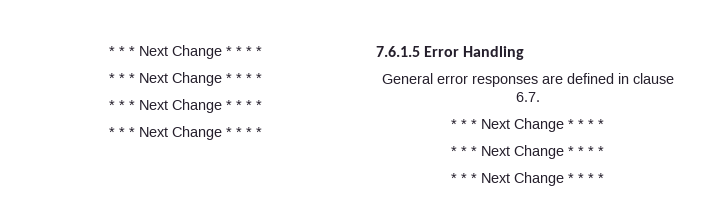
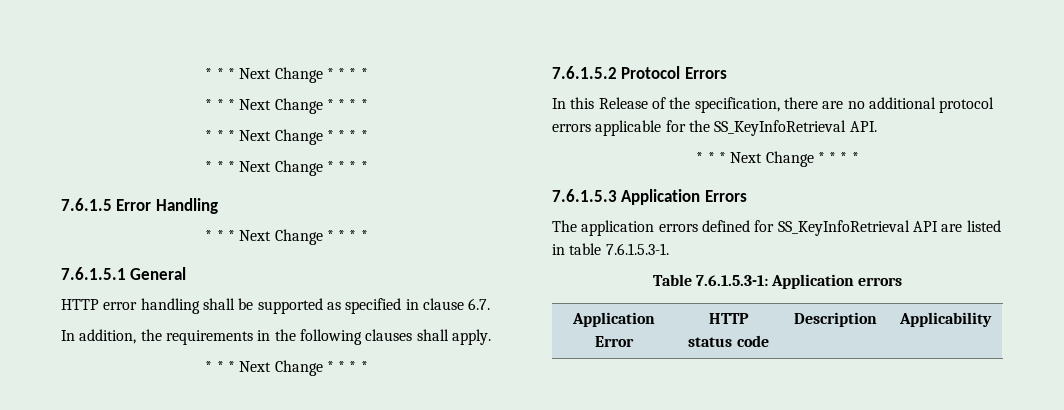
[381,73,674,87] [515,92,540,102] [451,118,604,132] [451,145,604,159] [451,172,604,186] General error responses are defined in clause 6.7. // * * * Next Change * * * * // * * * Next Change * * * * // * * * Next Change * * * * -> [205,229,368,245] [61,267,187,280] [61,298,491,314] [61,329,491,345] [205,360,368,376] [552,66,727,79] [552,97,995,113] [552,120,877,136] [696,151,859,167] [552,189,747,205] [552,220,1001,236] [552,243,669,255] [652,274,903,289] [571,312,655,327] [594,336,634,347] [709,313,749,324] [688,335,769,347] [794,312,877,327] [899,312,992,327] * * * Next Change * * * * // 7.6.1.5.1 General // HTTP error handling shall be supported as specified in clause 6.7. // In addition, the requirements in the following clauses shall apply. // * * * Next Change * * * * // 7.6.1.5.2 Protocol Errors // In this Release of the specification, there are no additional protocol errors applicable for the SS_KeyInfoRetrieval API. // * * * Next Change * * * * // 7.6.1.5.3 Application Errors // The application errors defined for SS_KeyInfoRetrieval API are listed in table 7.6.1.5.3-1. // Table 7.6.1.5.3-1: Application errors // Application Error | HTTP status code | Description | Applicability

